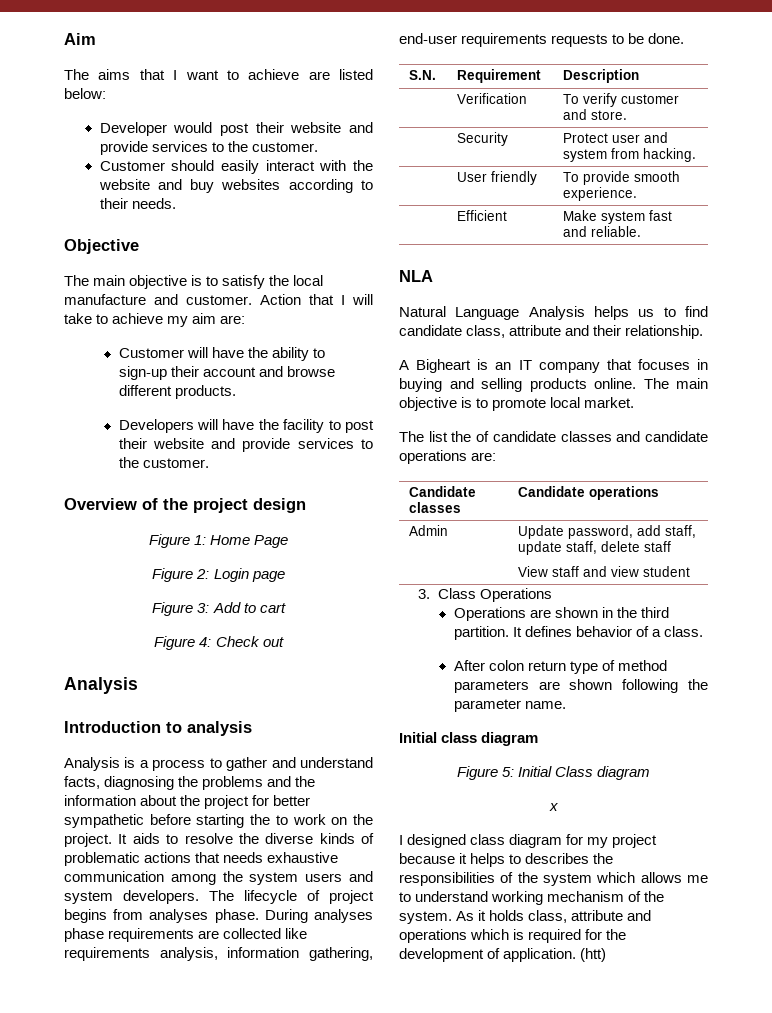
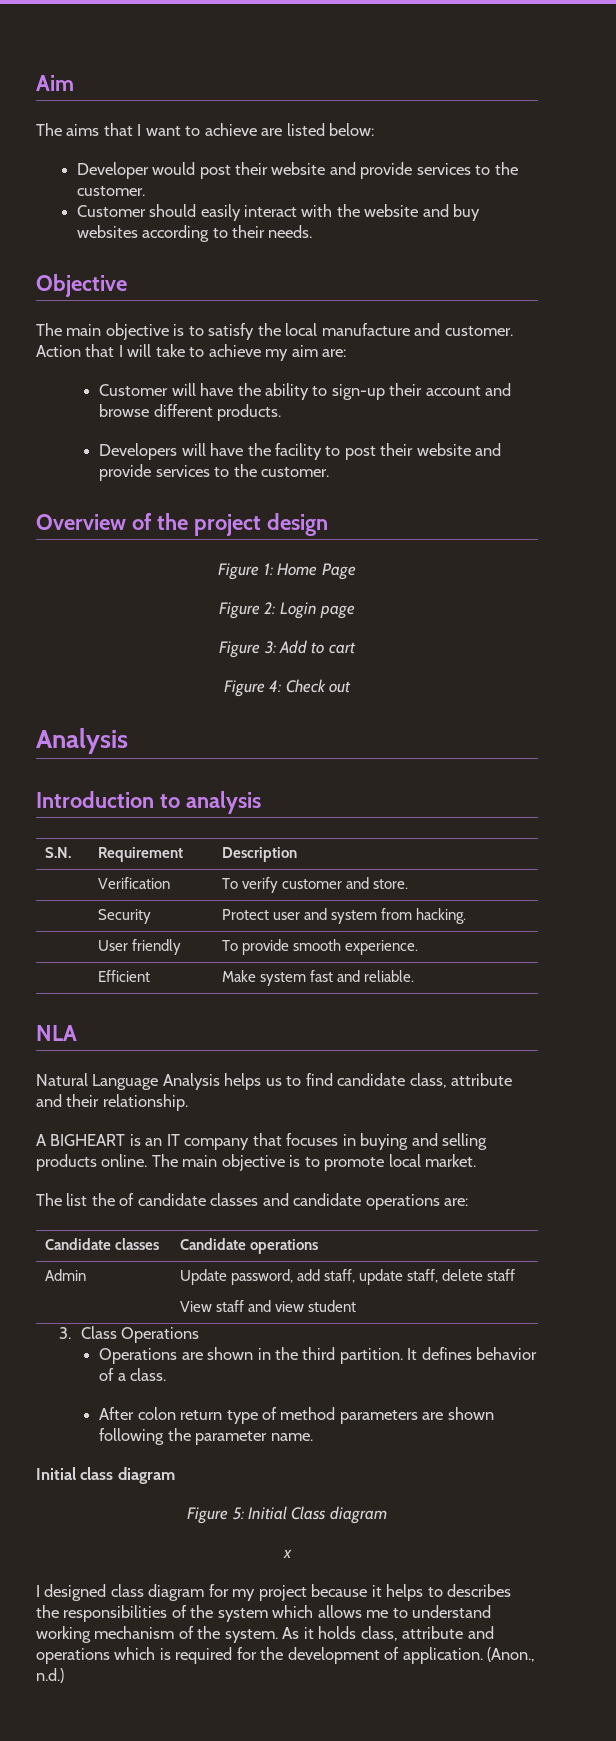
[64,757,373,771] [64,776,316,790] [64,795,311,809] [64,814,373,828] [64,833,374,847] [64,852,339,866] [64,871,374,885] [64,890,374,904] [64,909,373,923] [64,928,308,942] [64,947,374,961] [399,33,685,47] // Analysis is a process to gather and understand facts, diagnosing the problems and the information about the project for better sympathetic before starting the to work on the project. It aids to resolve the diverse kinds of problematic actions that needs exhaustive communication among the system users and system developers. The lifecycle of project begins from analyses phase. During analyses phase requirements are collected like requirements analysis, information gathering, end-user requirements requests to be done. -> (261, 802) none
[416,359,472,373] Bigheart -> [50,1134,126,1146] BIGHEART
[580,948,607,962] (htt) -> [487,1647,536,1662] [36,1668,64,1683] (Anon., n.d.)

